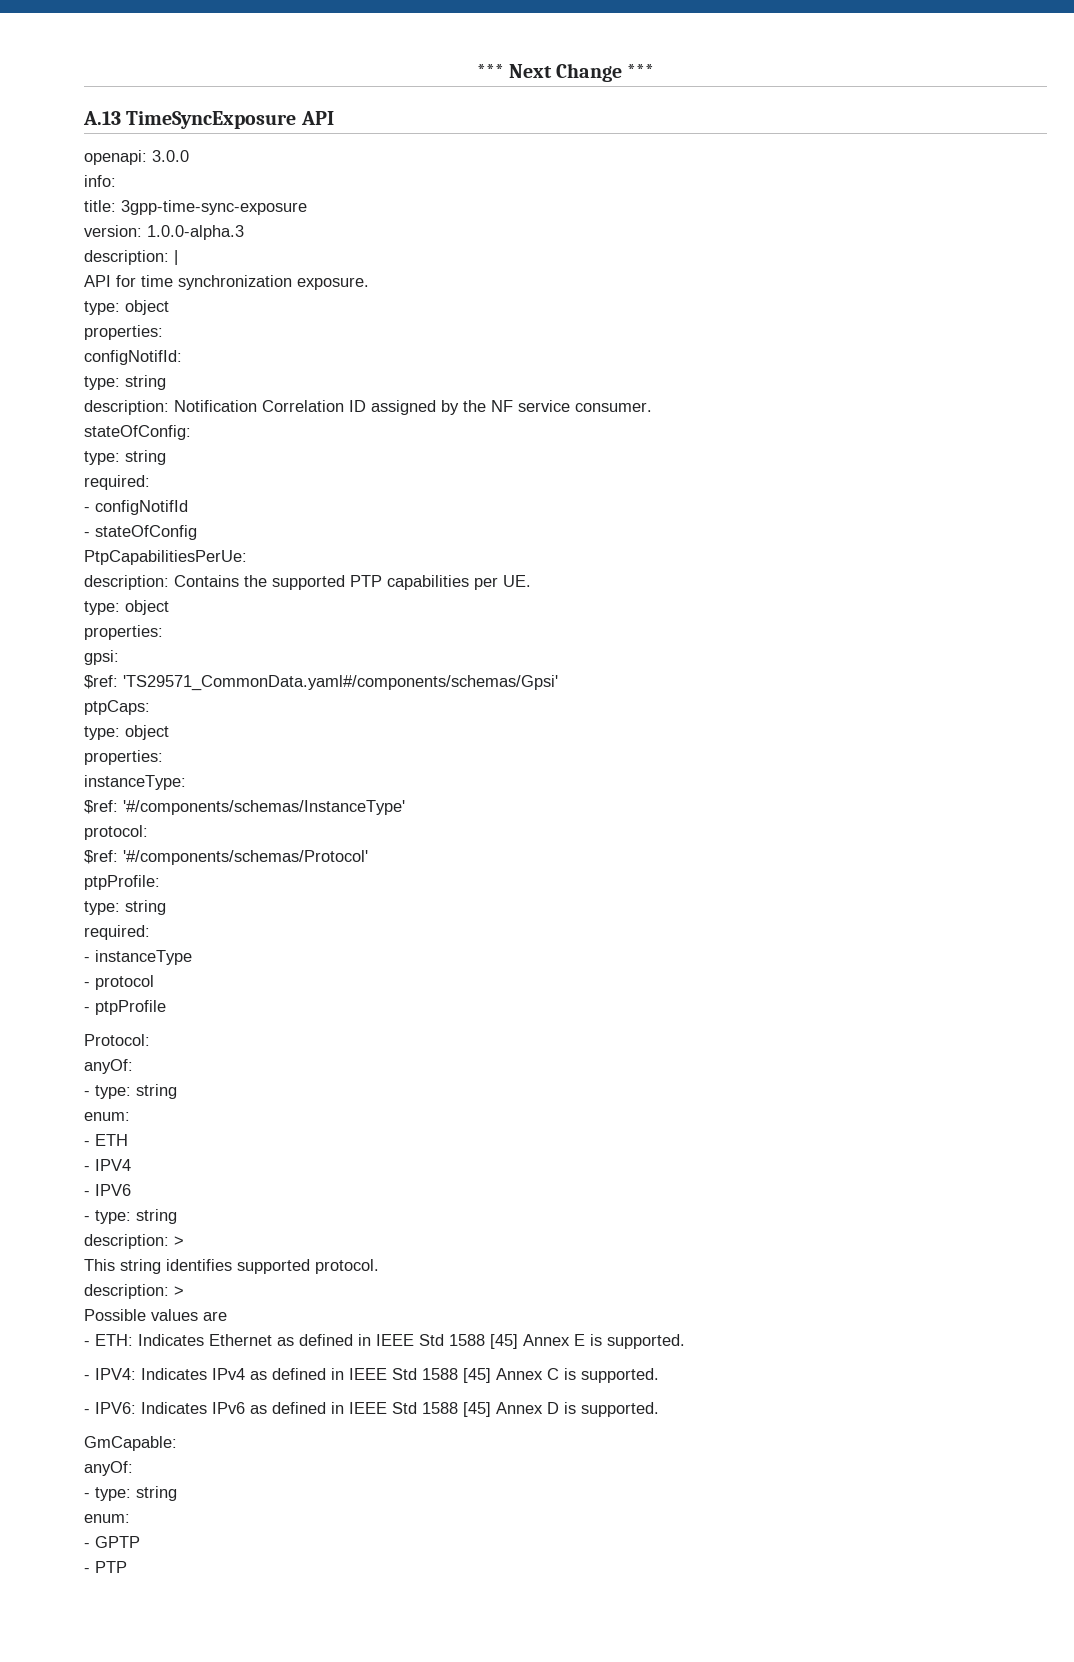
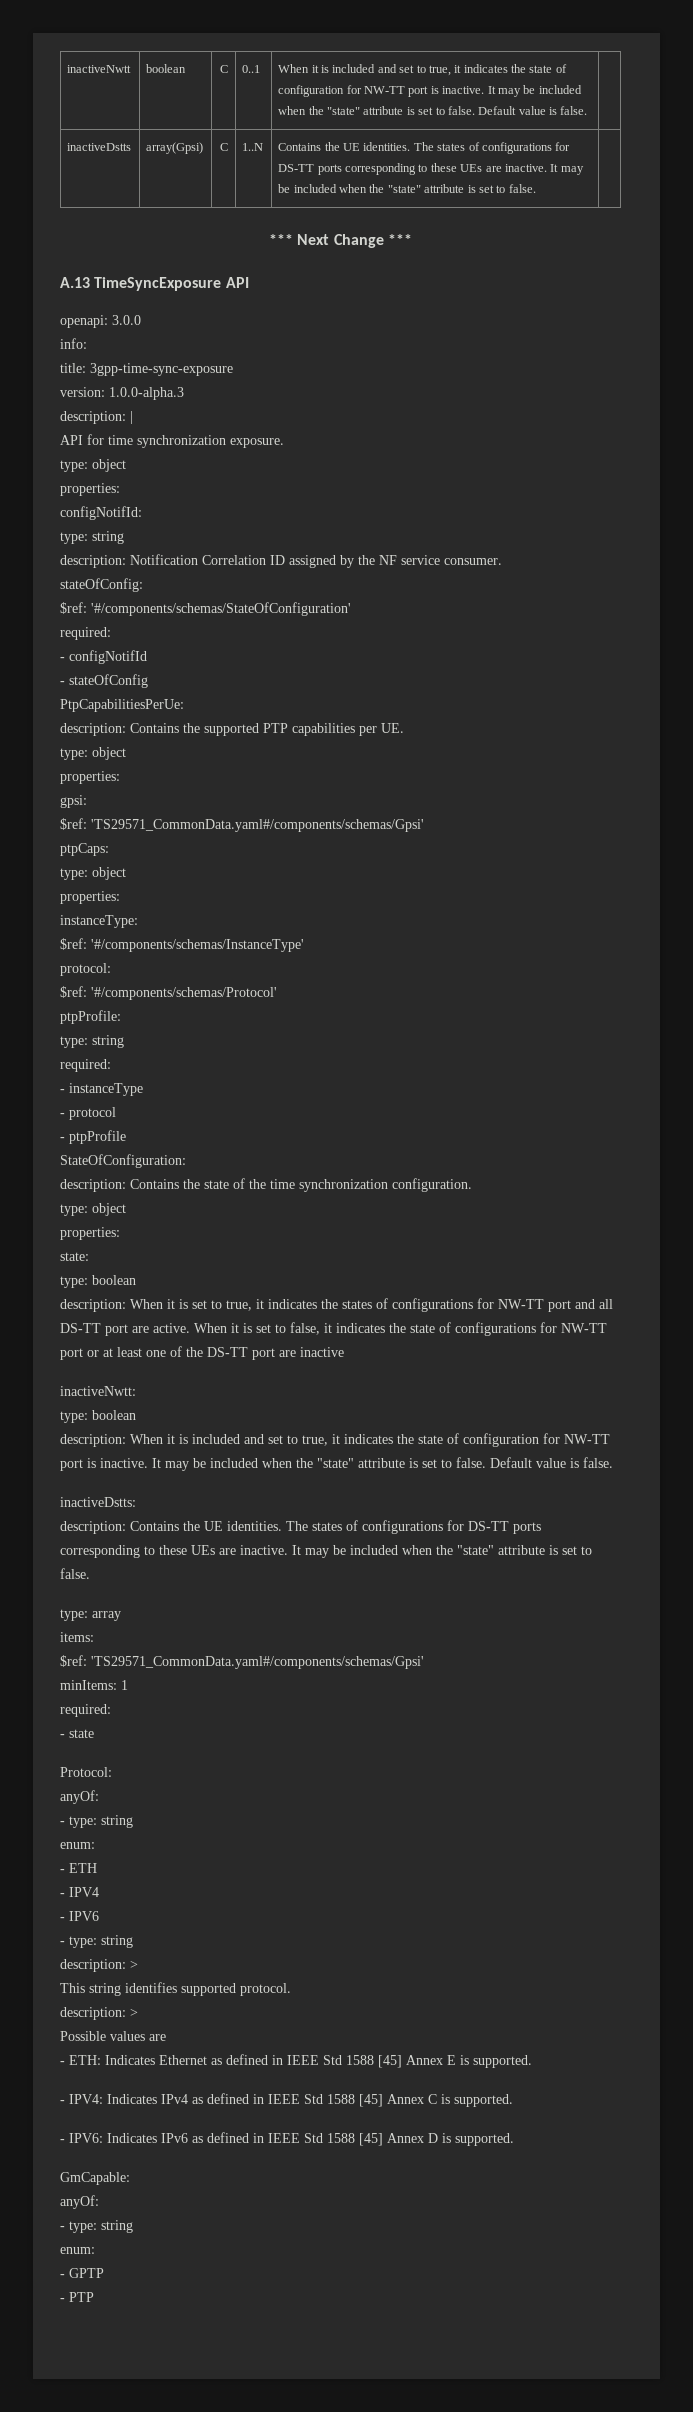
(476, 71) none -> [67,65,132,73] [146,64,187,73] [219,65,228,73] [242,65,261,73] [278,64,567,76] [278,85,582,97] [278,106,588,115] [67,143,132,151] [146,142,204,154] [219,143,228,151] [242,143,264,151] [278,142,571,154] [278,163,584,175] [278,184,536,193] inactiveNwtt | boolean | C | 0..1 | When it is included and set to true, it indicates the state of configuration for NW-TT port is inactive. It may be included when the "state" attribute is set to false. Default value is false. | // inactiveDstts | array(Gpsi) | C | 1..N | Contains the UE identities. The states of configurations for DS-TT ports corresponding to these UEs are inactive. It may be included when the "state" attribute is set to false. | //
[84,450,166,465] type: string -> [60,602,351,616] $ref: '#/components/schemas/StateOfConfiguration'
(166, 1007) none -> [60,1154,186,1168] [60,1178,472,1192] [60,1203,126,1216] [60,1227,120,1240] [60,1252,89,1261] [60,1275,136,1288] [60,1298,613,1312] [60,1322,607,1336] [60,1346,344,1360] [60,1386,136,1396] [60,1410,136,1423] [60,1433,610,1447] [60,1457,613,1471] [60,1497,136,1507] [60,1520,541,1534] [60,1545,592,1558] [60,1568,90,1579] [60,1609,121,1621] [60,1632,94,1642] [60,1655,424,1669] [60,1680,128,1690] [60,1704,111,1717] [60,1729,94,1738] // StateOfConfiguration: // description: Contains the state of the time synchronization configuration. // type: object // properties: // state: // type: boolean // description: When it is set to true, it indicates the states of configurations for NW-TT port and all DS-TT port are active. When it is set to false, it indicates the state of configurations for NW-TT port or at least one of the DS-TT port are inactive // inactiveNwtt: // type: boolean // description: When it is included and set to true, it indicates the state of configuration for NW-TT port is inactive. It may be included when the "state" attribute is set to false. Default value is false. // inactiveDstts: // description: Contains the UE identities. The states of configurations for DS-TT ports corresponding to these UEs are inactive. It may be included when the "state" attribute is set to false. // type: array // items: // $ref: 'TS29571_CommonData.yaml#/components/schemas/Gpsi' // minItems: 1 // required: // - state

